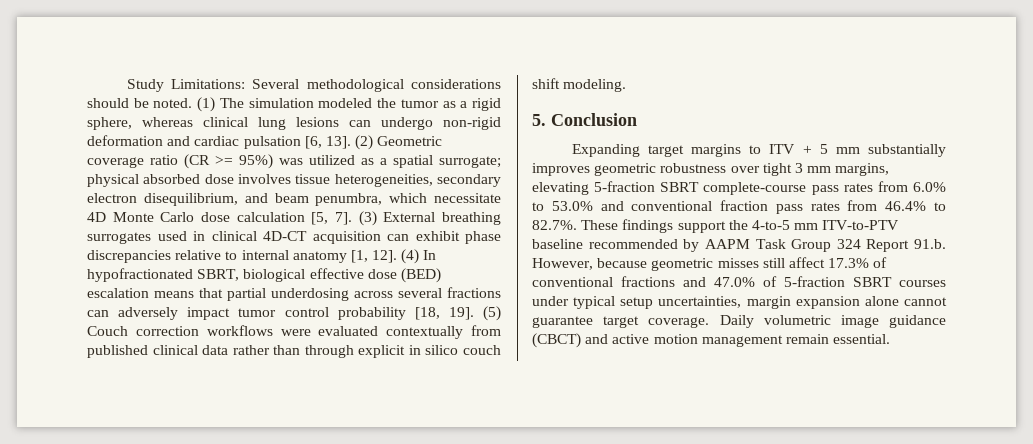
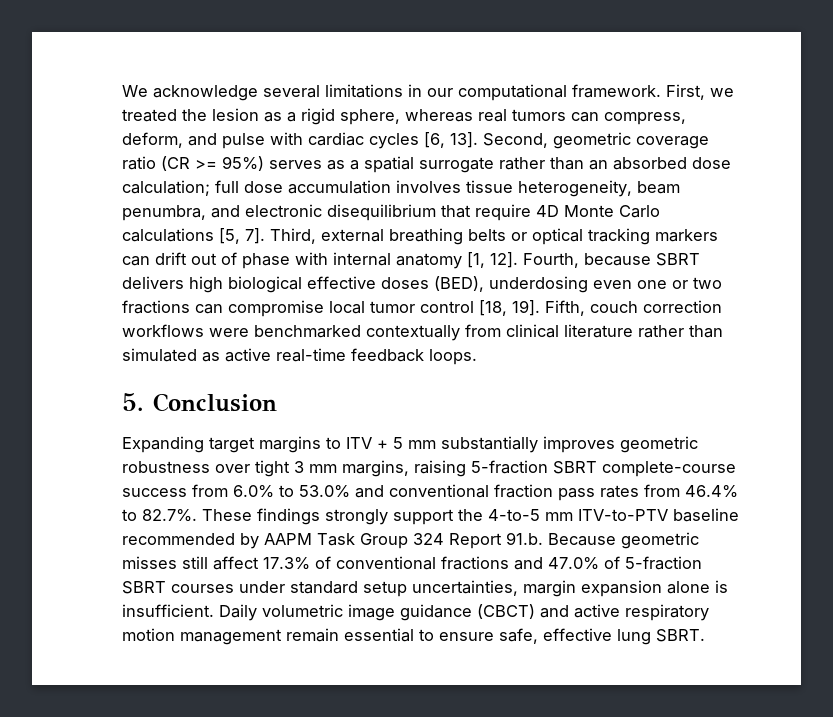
[126,79,501,92] [87,97,439,112] Study Limitations: Several methodological considerations should be noted. (1) The simulation modeled the tumor -> [122,84,734,101] [122,108,259,122] We acknowledge several limitations in our computational framework. First, we treated the lesion
[203,117,501,130] [87,135,443,150] clinical lung lesions can undergo non-rigid deformation and cardiac pulsation [6, 13]. (2) Geometric -> [478,109,686,125] [122,132,631,149] real tumors can compress, deform, and pulse with cardiac cycles [6, 13]. Second, geometric
[279,155,355,165] was utilized -> [269,160,322,169] serves
[439,156,501,168] [87,174,501,187] [87,193,501,206] [87,211,501,226] [87,231,501,244] [87,249,437,264] [87,268,441,283] [87,287,501,301] [87,307,231,320] surrogate; physical absorbed dose involves tissue heterogeneities, secondary electron disequilibrium, and beam penumbra, which necessitate 4D Monte Carlo dose calculation [5, 7]. (3) External breathing surrogates used in clinical 4D-CT acquisition can exhibit phase discrepancies relative to internal anatomy [1, 12]. (4) In hypofractionated SBRT, biological effective dose (BED) escalation means that partial underdosing across several fractions can adversely impact -> [419,157,731,173] [122,180,680,197] [122,204,660,221] [122,228,718,245] [122,252,700,269] [122,276,722,293] [122,300,365,317] surrogate rather than an absorbed dose calculation; full dose accumulation involves tissue heterogeneity, beam penumbra, and electronic disequilibrium that require 4D Monte Carlo calculations [5, 7]. Third, external breathing belts or optical tracking markers can drift out of phase with internal anatomy [1, 12]. Fourth, because SBRT delivers high biological effective doses (BED), underdosing even one or two fractions can compromise local
[337,307,406,320] probability -> (474, 307) none
[483,306,501,321] [87,326,128,336] (5) Couch -> [545,300,638,316] Fifth, couch
[318,326,379,336] evaluated -> [254,325,361,338] benchmarked
[87,345,501,358] [532,78,627,92] published clinical data rather than through explicit in silico couch shift modeling. -> [506,324,723,338] [122,348,477,365] clinical literature rather than simulated as active real-time feedback loops.
[532,182,589,195] elevating -> [414,460,466,477] raising
[811,183,873,195] pass rates -> [122,488,187,497] success
(674, 226) none -> [325,509,388,525] strongly
[532,258,648,270] However, because -> [548,533,616,546] Because
[573,296,616,309] typical -> [290,581,358,594] standard
[904,297,947,306] [532,316,710,328] cannot guarantee target coverage. -> [715,580,728,593] [122,604,214,617] is insufficient.
(650, 339) none -> [625,604,709,621] respiratory
[833,334,891,344] essential. -> [344,628,705,645] essential to ensure safe, effective lung SBRT.

